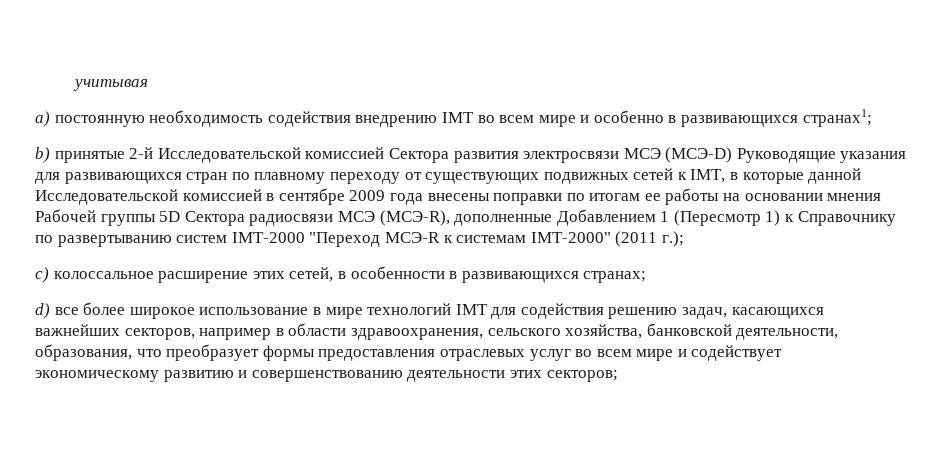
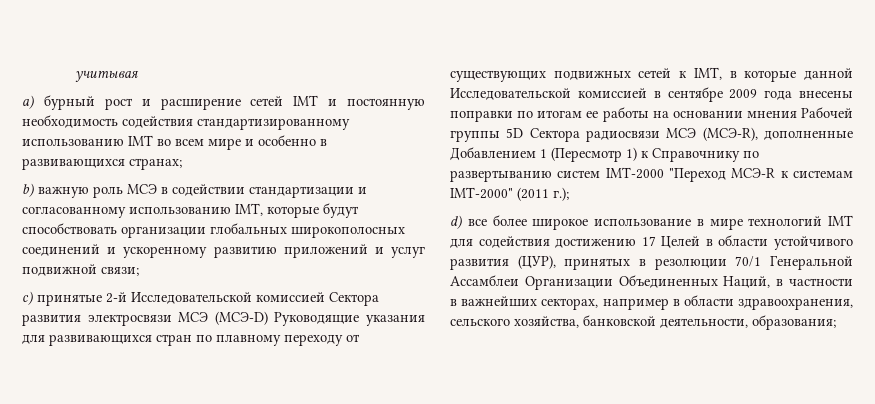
(50, 119) none -> [43,95,338,110] бурный рост и расширение сетей IMT и
[355,115,438,127] внедрению -> [197,118,350,130] [22,139,124,146] стандартизированному использованию
[802,109,872,127] странах1; -> [129,158,182,170] странах;
(50, 155) none -> [38,184,367,198] [22,203,359,218] [22,223,405,238] [22,244,426,258] [22,264,139,276] [22,291,33,305] важную роль МСЭ в содействии стандартизации и согласованному использованию IMT, которые будут способствовать организации глобальных широкополосных соединений и ускоренному развитию приложений и услуг подвижной связи; // с)
[35,266,647,283] // c) колоссальное расширение этих сетей, в особенности в развивающихся странах; -> (569, 194) none
[608,307,824,319] [35,324,195,340] решению задач, касающихся важнейших секторов, -> [555,235,853,250] [450,255,853,270] [450,275,853,290] [450,296,599,310] достижению 17 Целей в области устойчивого развития (ЦУР), принятых в резолюции 70/1 Генеральной Ассамблеи Организации Объединенных Наций, в частности в важнейших секторах,
[35,344,783,361] [35,370,618,382] образования, что преобразует формы предоставления отраслевых услуг во всем мире и содействует экономическому развитию и совершенствованию деятельности этих секторов; -> [752,315,836,330] образования;

